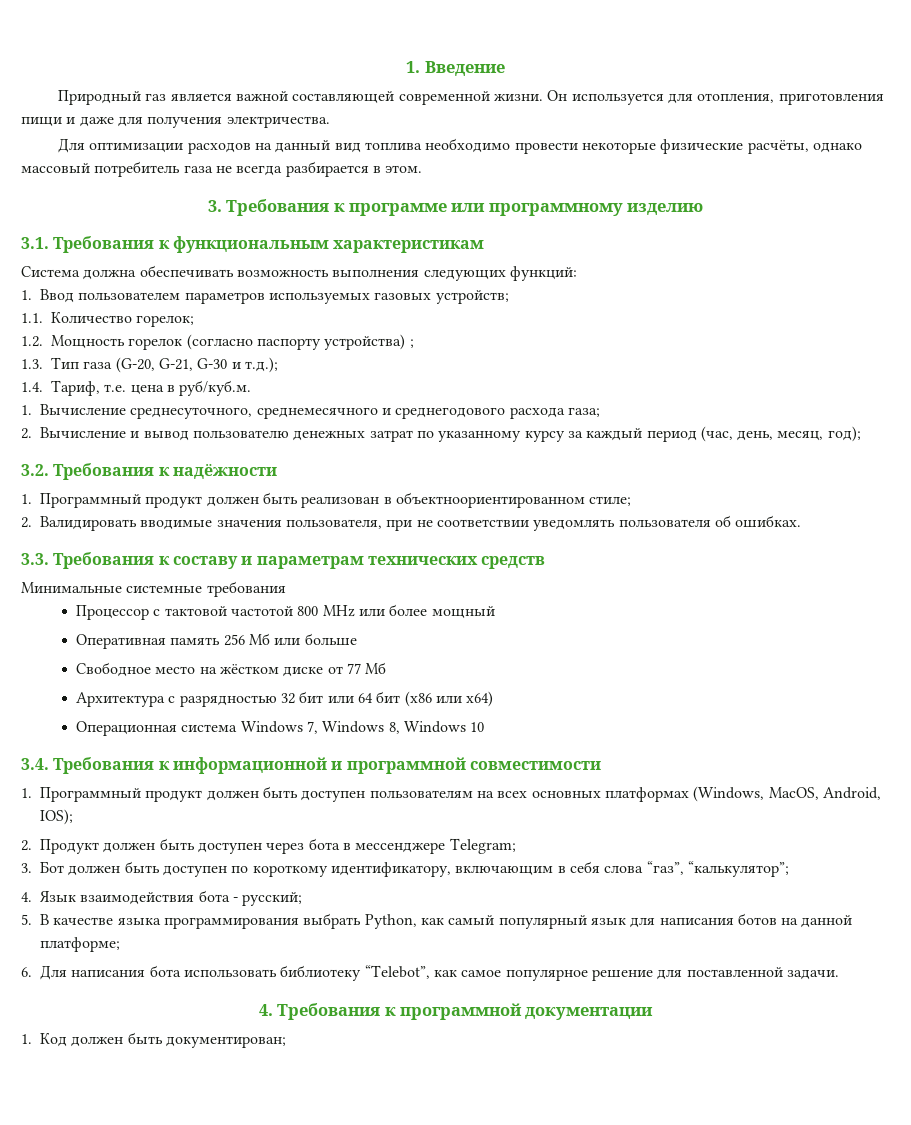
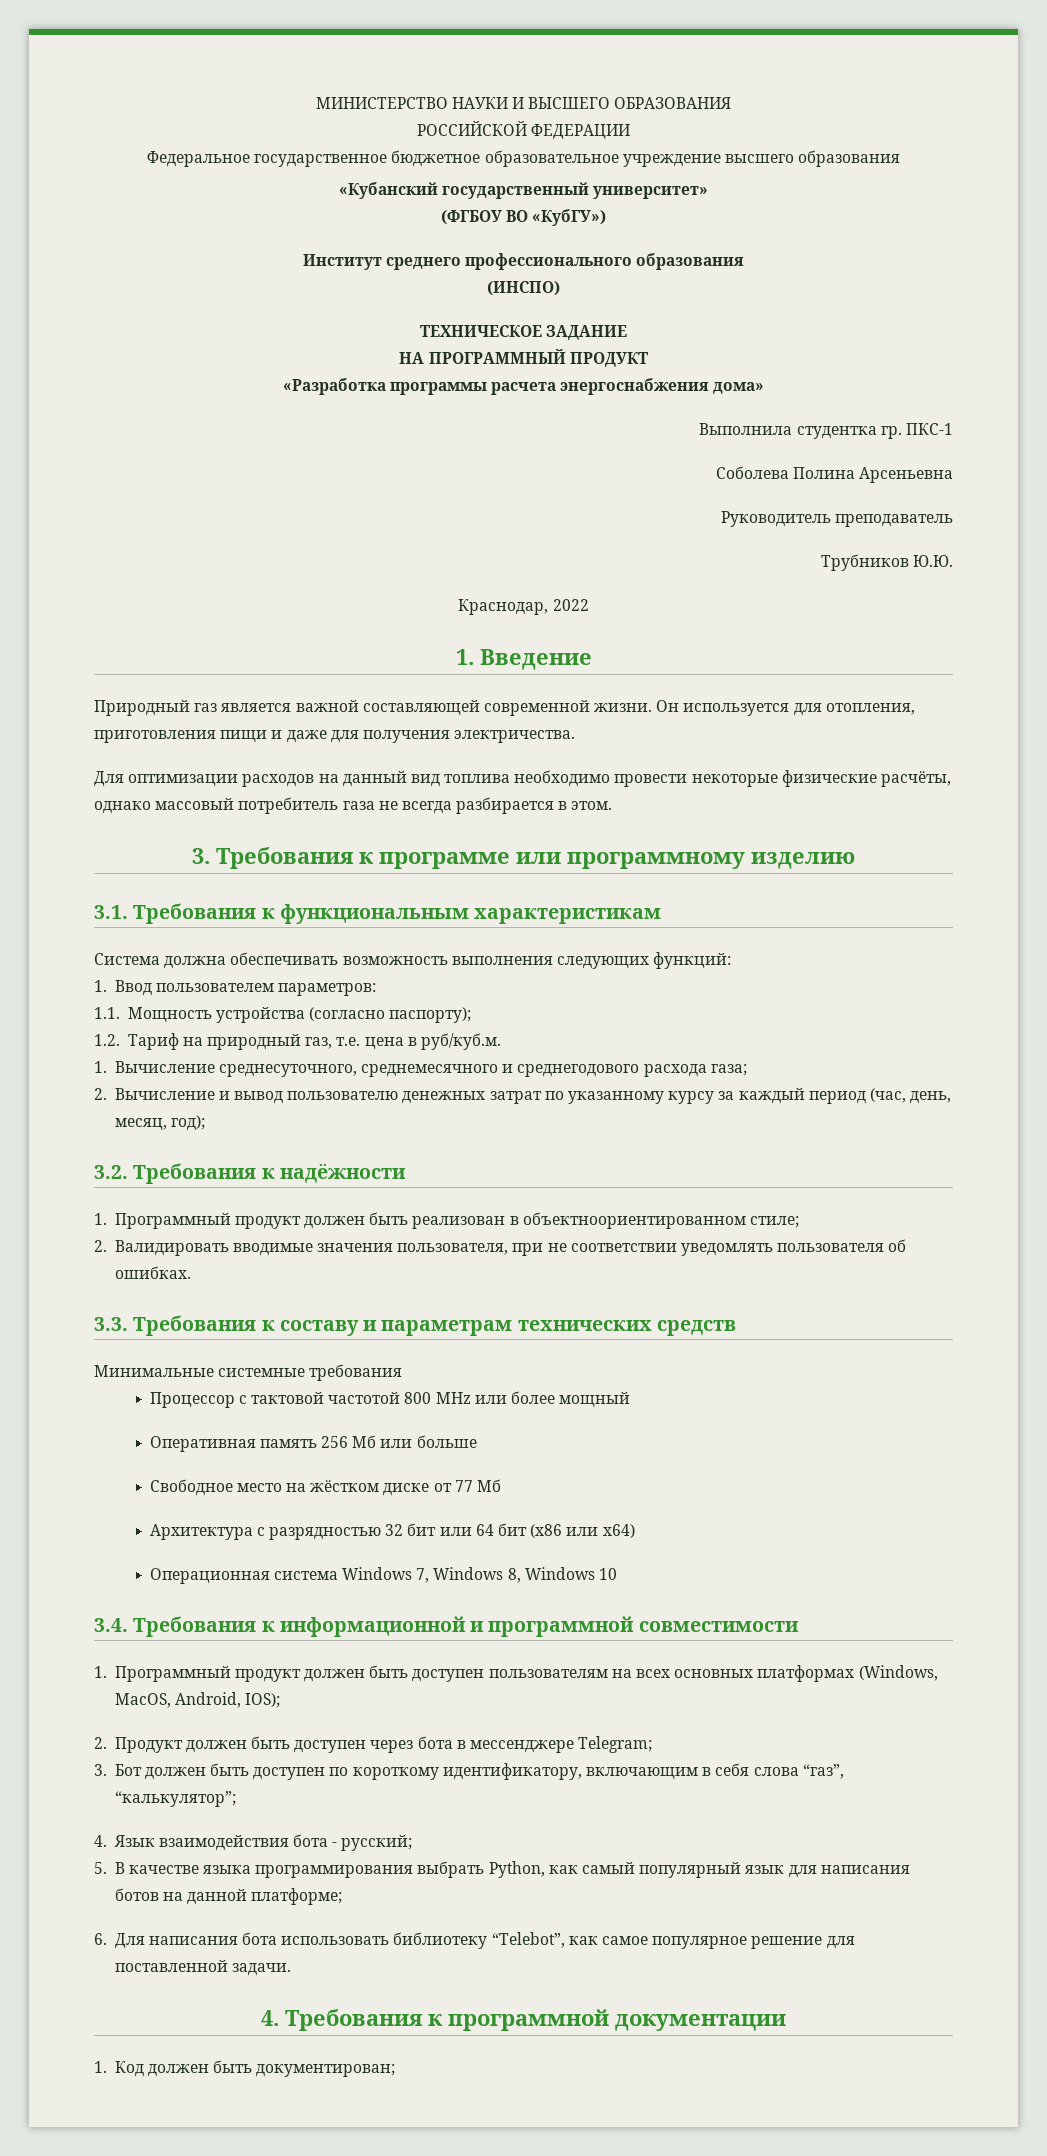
(406, 67) none -> [315,97,732,109] [416,121,631,140] [146,150,901,167] [338,182,709,199] [440,209,607,226] [302,253,745,270] [487,281,560,296] [419,325,628,340] [399,349,648,367] [282,378,765,395] [699,423,953,439] [715,466,953,483] [720,511,953,527] [820,554,953,571] [458,599,589,615] МИНИСТЕРСТВО НАУКИ И ВЫСШЕГО ОБРАЗОВАНИЯ // РОССИЙСКОЙ ФЕДЕРАЦИИ // Федеральное государственное бюджетное образовательное учреждение высшего образования // «Кубанский государственный университет» // (ФГБОУ ВО «КубГУ») // Институт среднего профессионального образования // (ИНСПО) // ТЕХНИЧЕСКОЕ ЗАДАНИЕ // НА ПРОГРАММНЫЙ ПРОДУКТ // «Разработка программы расчета энергоснабжения дома» // Выполнила студентка гр. ПКС-1 // Соболева Полина Арсеньевна // Руководитель преподаватель // Трубников Ю.Ю. // Краснодар, 2022 //
[184,290,509,304] [21,312,195,327] [21,334,414,350] [21,357,278,373] [21,380,100,396] параметров используемых газовых устройств; // 1.1. Количество горелок; // 1.2. Мощность горелок (согласно паспорту устройства) ; // 1.3. Тип газа (G-20, G-21, G-30 и т.д.); // 1.4. Тариф, -> [278,983,377,996] [94,1007,472,1023] [94,1033,333,1050] параметров: // 1.1. Мощность устройства (согласно паспорту); // 1.2. Тариф на природный газ,

